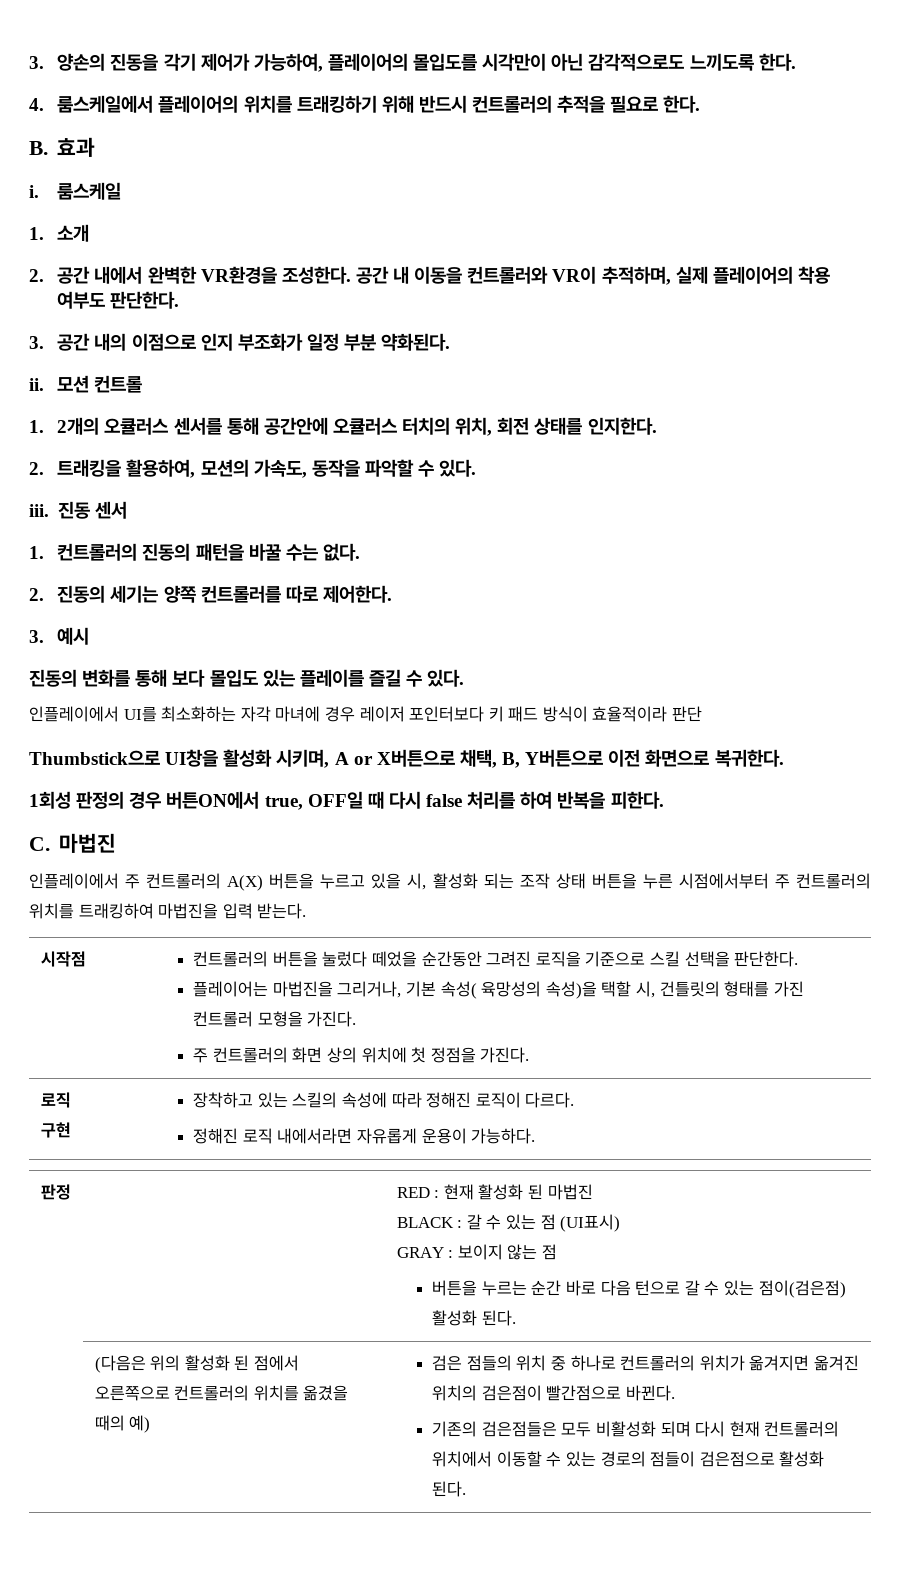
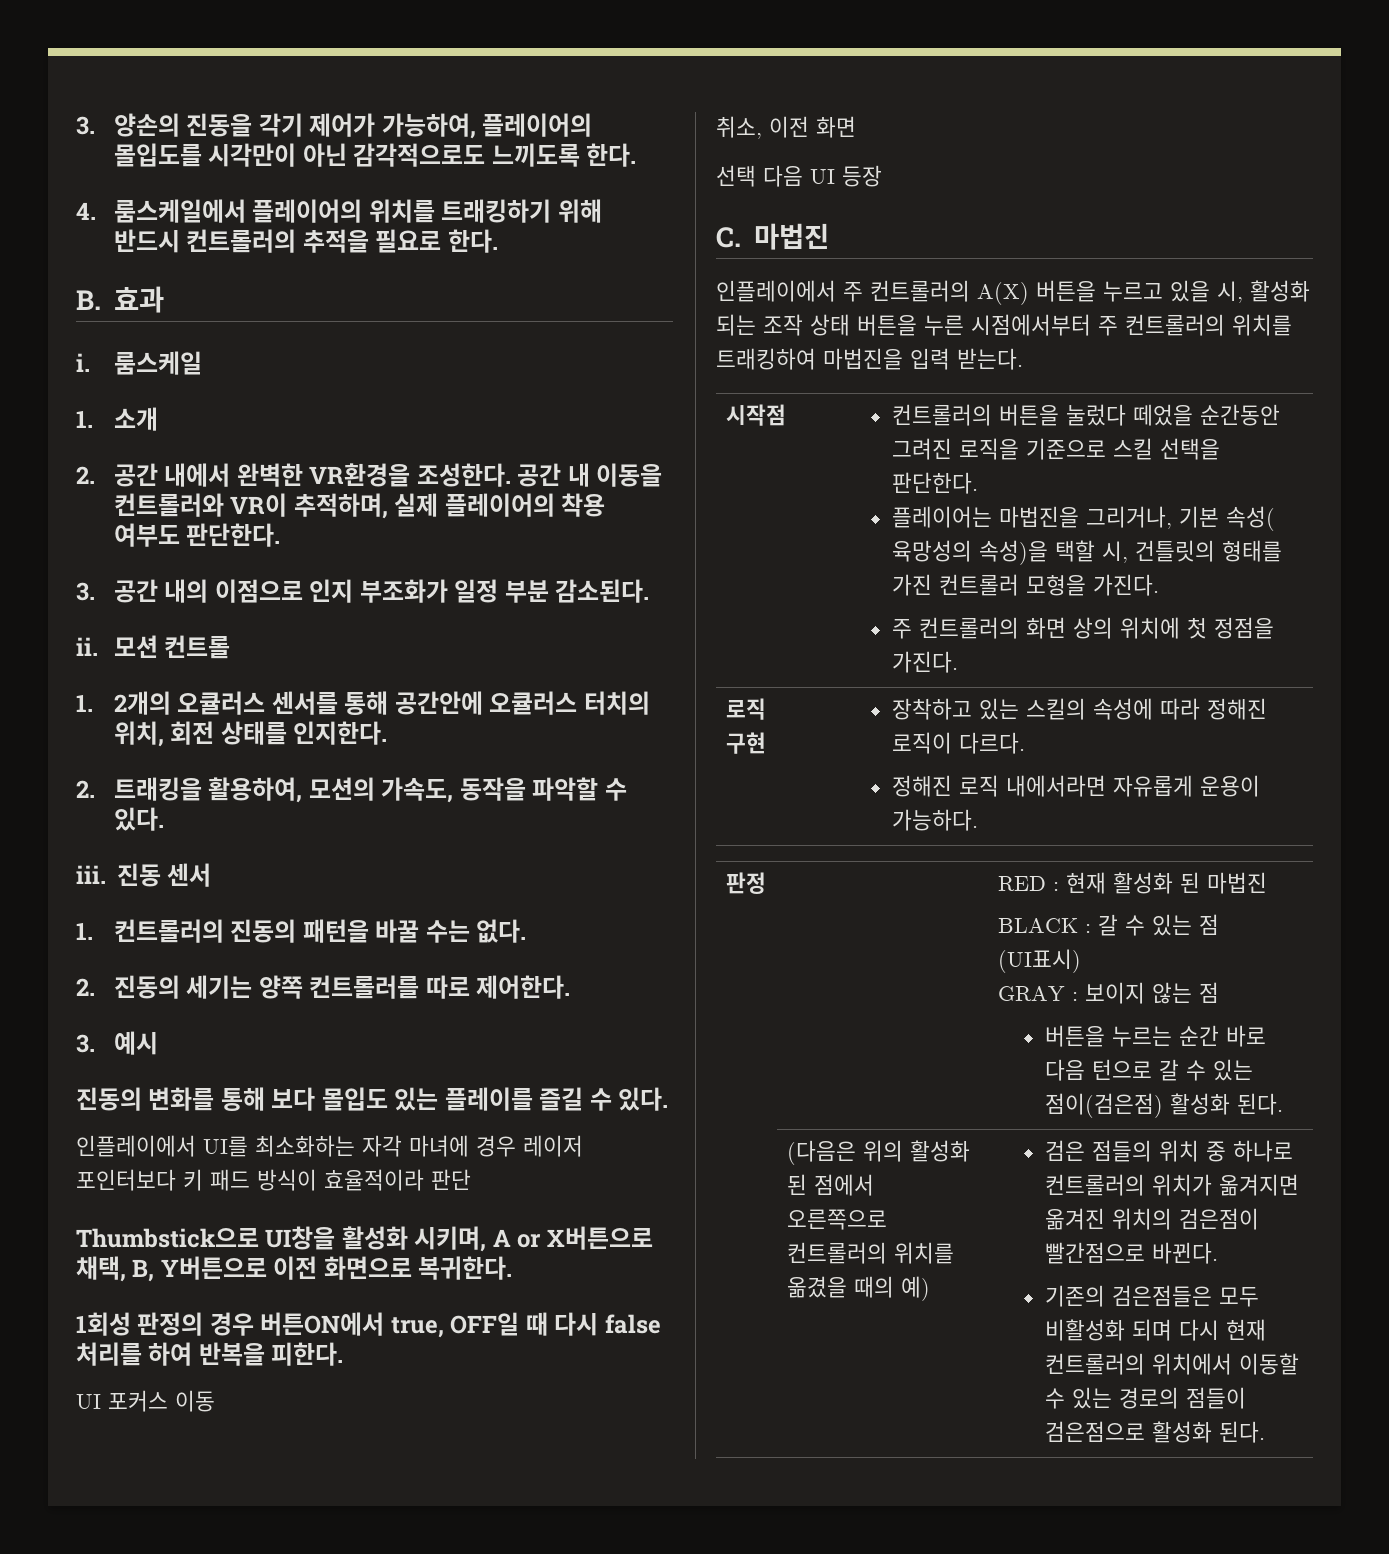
[381,333,451,351] 약화된다. -> [555,579,650,603] 감소된다.
(664, 800) none -> [76,1390,215,1412] [716,116,856,139] [716,165,882,187] // UI 포커스 이동 // 취소, 이전 화면 // 선택 다음 UI 등장

